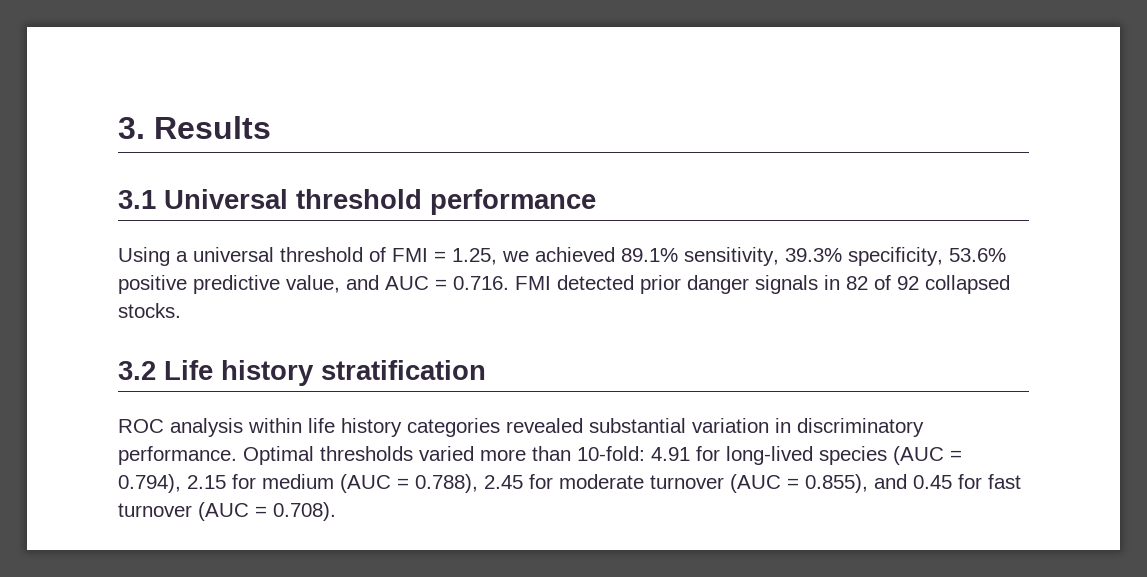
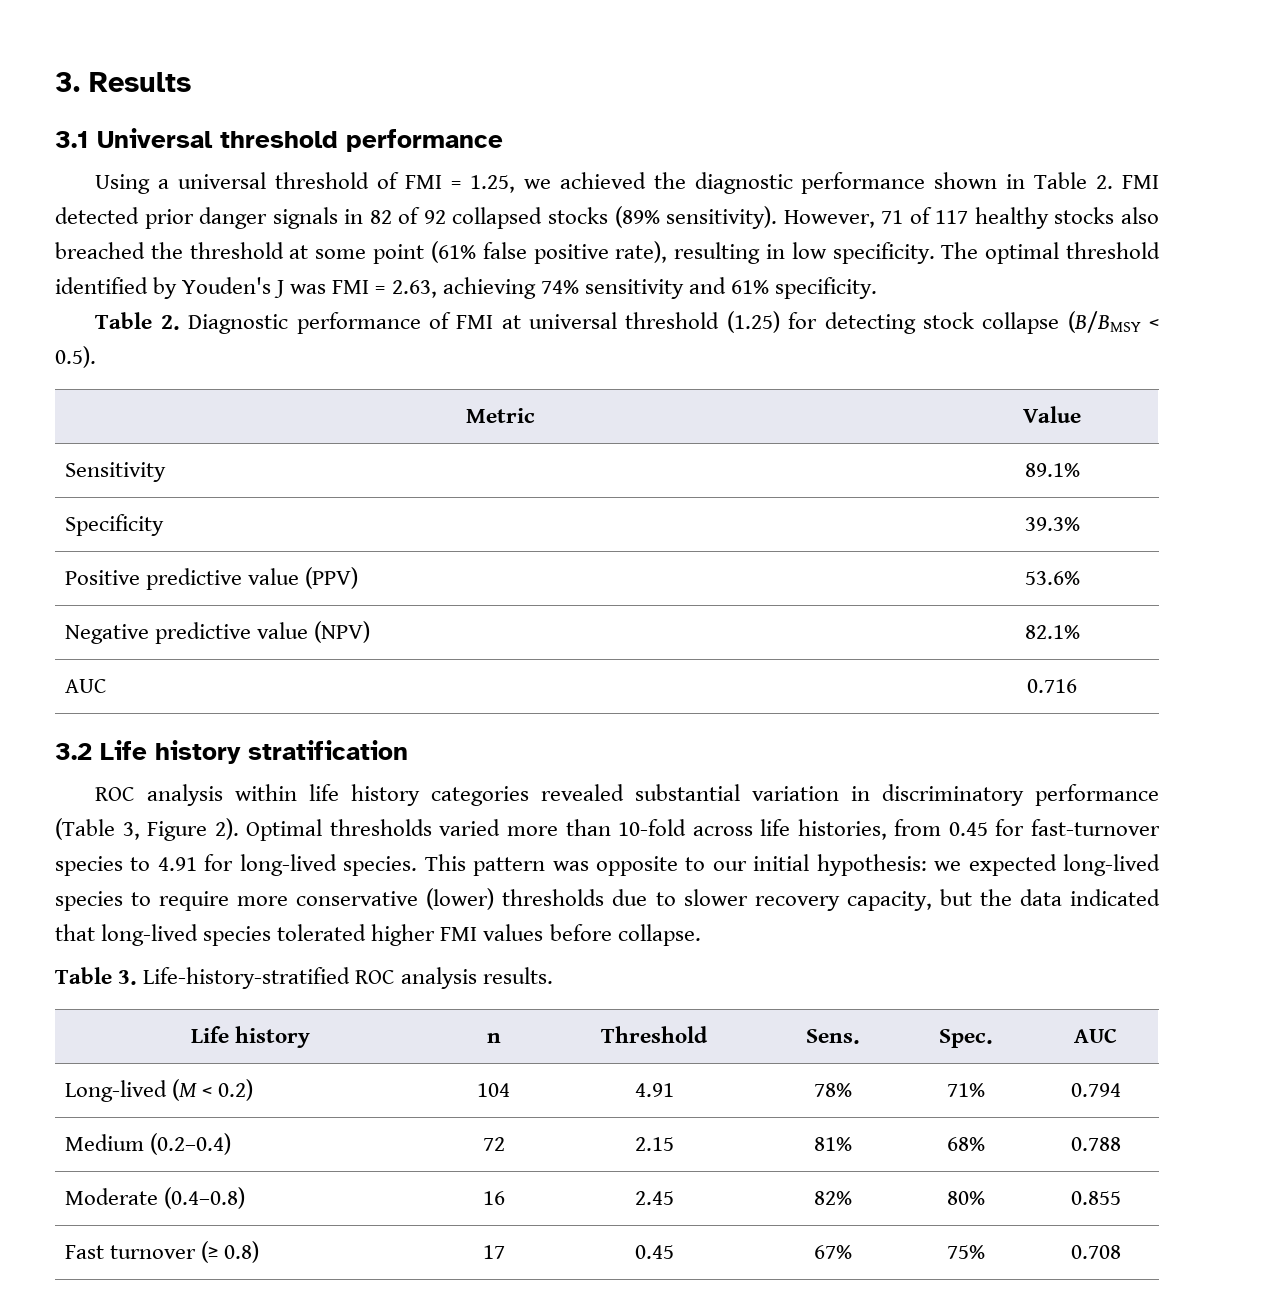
[621,247,1006,266] [118,275,509,294] 89.1% sensitivity, 39.3% specificity, 53.6% positive predictive value, and AUC = 0.716. -> [653,172,1114,194] the diagnostic performance shown in Table 2.
[118,303,181,318] stocks. -> [547,206,1159,229] [55,241,1160,264] [55,277,877,299] [95,311,1159,334] [55,346,96,368] [466,408,535,423] [1023,406,1081,423] [65,462,167,482] [1024,463,1080,477] [65,514,165,536] [1024,517,1080,531] [65,567,359,590] [1024,571,1080,585] [65,621,371,644] [1024,625,1080,639] [65,679,108,693] [1027,679,1077,693] stocks (89% sensitivity). However, 71 of 117 healthy stocks also breached the threshold at some point (61% false positive rate), resulting in low specificity. The optimal threshold identified by Youden's J was FMI = 2.63, achieving 74% sensitivity and 61% specificity. // Table 2. Diagnostic performance of FMI at universal threshold (1.25) for detecting stock collapse (B/BMSY < 0.5). // Metric | Value // Sensitivity | 89.1% // Specificity | 39.3% // Positive predictive value (PPV) | 53.6% // Negative predictive value (NPV) | 82.1% // AUC | 0.716
[118,446,237,465] performance. -> [1035,784,1159,806] [55,818,239,841] performance (Table 3, Figure 2).
[577,446,962,465] [118,474,1021,493] [118,502,336,521] 10-fold: 4.91 for long-lived species (AUC = 0.794), 2.15 for medium (AUC = 0.788), 2.45 for moderate turnover (AUC = 0.855), and 0.45 for fast turnover (AUC = 0.708). -> [618,819,1160,840] [55,854,1160,876] [55,888,1161,911] [55,924,701,946] [55,967,554,989] [190,1026,311,1048] [486,1033,501,1043] [601,1026,708,1043] [806,1029,860,1044] [939,1029,993,1048] [1074,1028,1117,1043] [65,1079,254,1102] [477,1083,510,1097] [634,1083,674,1097] [814,1083,852,1097] [947,1083,985,1097] [1070,1083,1121,1097] [65,1133,232,1155] [482,1137,505,1151] [634,1137,674,1151] [814,1137,852,1151] [947,1137,985,1151] [1070,1137,1121,1151] [65,1187,246,1209] [482,1191,505,1205] [634,1191,674,1205] [814,1191,852,1205] [947,1191,985,1205] [1070,1191,1121,1205] [65,1241,260,1263] [482,1245,505,1259] [634,1245,674,1259] [814,1245,852,1259] [947,1245,985,1259] [1070,1245,1121,1259] 10-fold across life histories, from 0.45 for fast-turnover species to 4.91 for long-lived species. This pattern was opposite to our initial hypothesis: we expected long-lived species to require more conservative (lower) thresholds due to slower recovery capacity, but the data indicated that long-lived species tolerated higher FMI values before collapse. // Table 3. Life-history-stratified ROC analysis results. // Life history | n | Threshold | Sens. | Spec. | AUC // Long-lived (M < 0.2) | 104 | 4.91 | 78% | 71% | 0.794 // Medium (0.2–0.4) | 72 | 2.15 | 81% | 68% | 0.788 // Moderate (0.4–0.8) | 16 | 2.45 | 82% | 80% | 0.855 // Fast turnover (≥ 0.8) | 17 | 0.45 | 67% | 75% | 0.708

